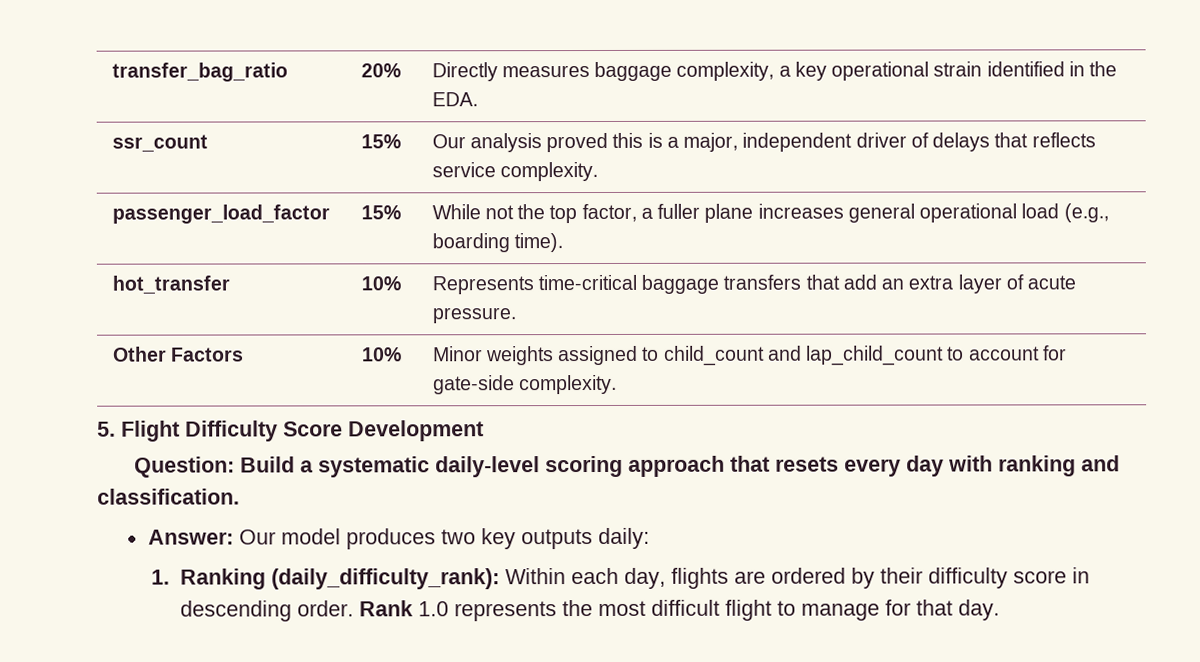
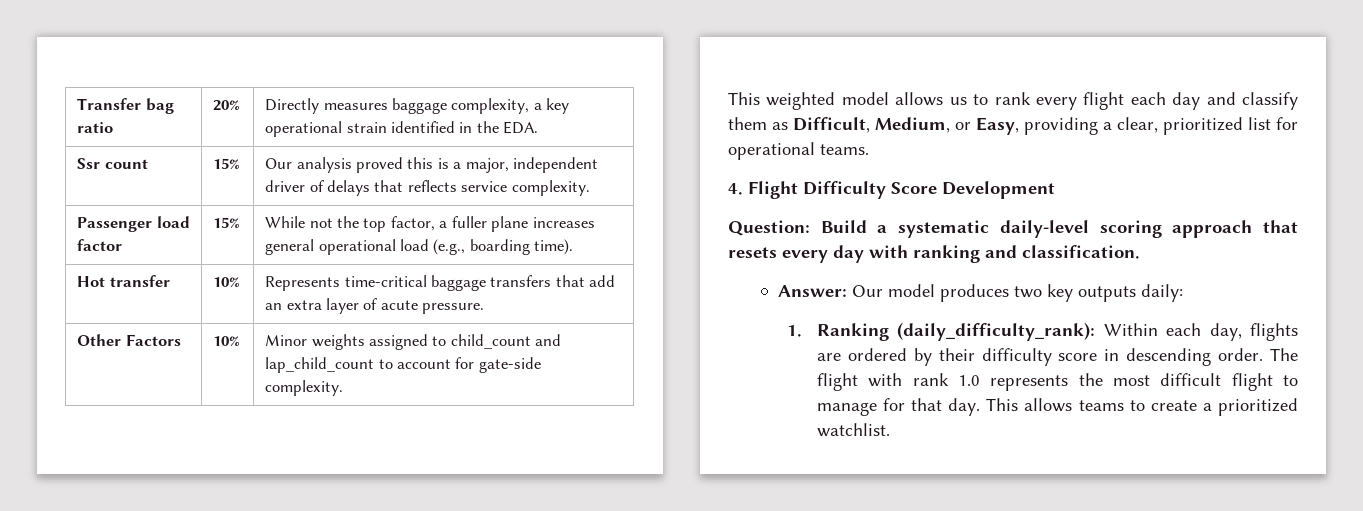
[111,62,288,82] transfer_bag_ratio -> [77,98,174,114] [77,122,114,133] Transfer bag ratio
[111,134,208,152] ssr_count -> [77,158,148,169] Ssr count
[111,204,330,224] passenger_load_factor -> [77,216,190,232] [77,239,123,251] Passenger load factor
[111,275,230,294] hot_transfer -> [77,275,170,287] Hot transfer
[97,421,116,437] 5. -> [728,92,1298,110] [728,117,1298,135] [728,142,869,160] [728,183,743,195] This weighted model allows us to rank every flight each day and classify them as Difficult, Medium, or Easy, providing a clear, prioritized list for operational teams. // 4.
[358,600,413,617] Rank -> [1270,348,1298,361] [816,373,949,391] The flight with rank
(1000, 610) none -> [986,398,1298,416] [816,423,890,437] This allows teams to create a prioritized watchlist.

